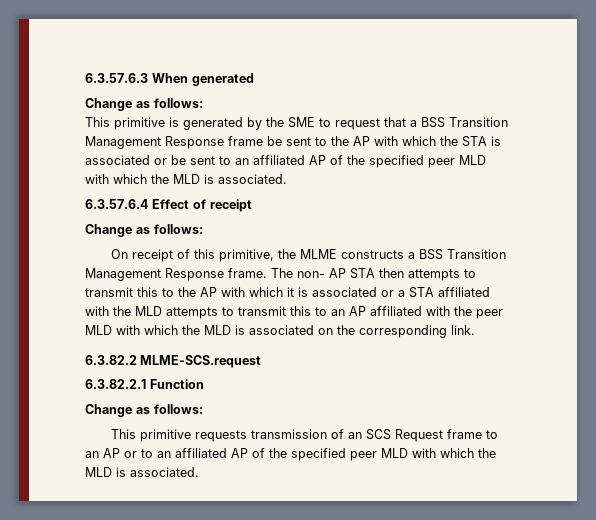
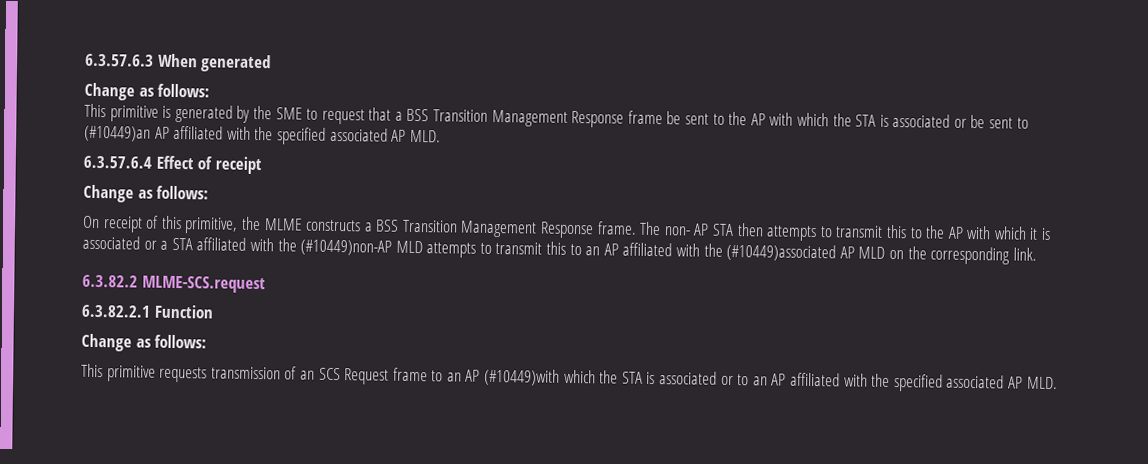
[235,155,486,168] [85,174,287,184] an affiliated AP of the specified peer MLD with which the MLD is associated. -> [84,125,441,145] (#10449)an AP affiliated with the specified associated AP MLD.
(131, 311) none -> [300,239,393,256] (#10449)non-AP
[476,309,503,319] [85,325,314,335] peer MLD with which the MLD is associated -> [726,243,886,262] (#10449)associated AP MLD
[124,448,496,461] [85,467,199,477] or to an affiliated AP of the specified peer MLD with which the MLD is associated. -> [484,368,1058,392] (#10449)with which the STA is associated or to an AP affiliated with the specified associated AP MLD.

